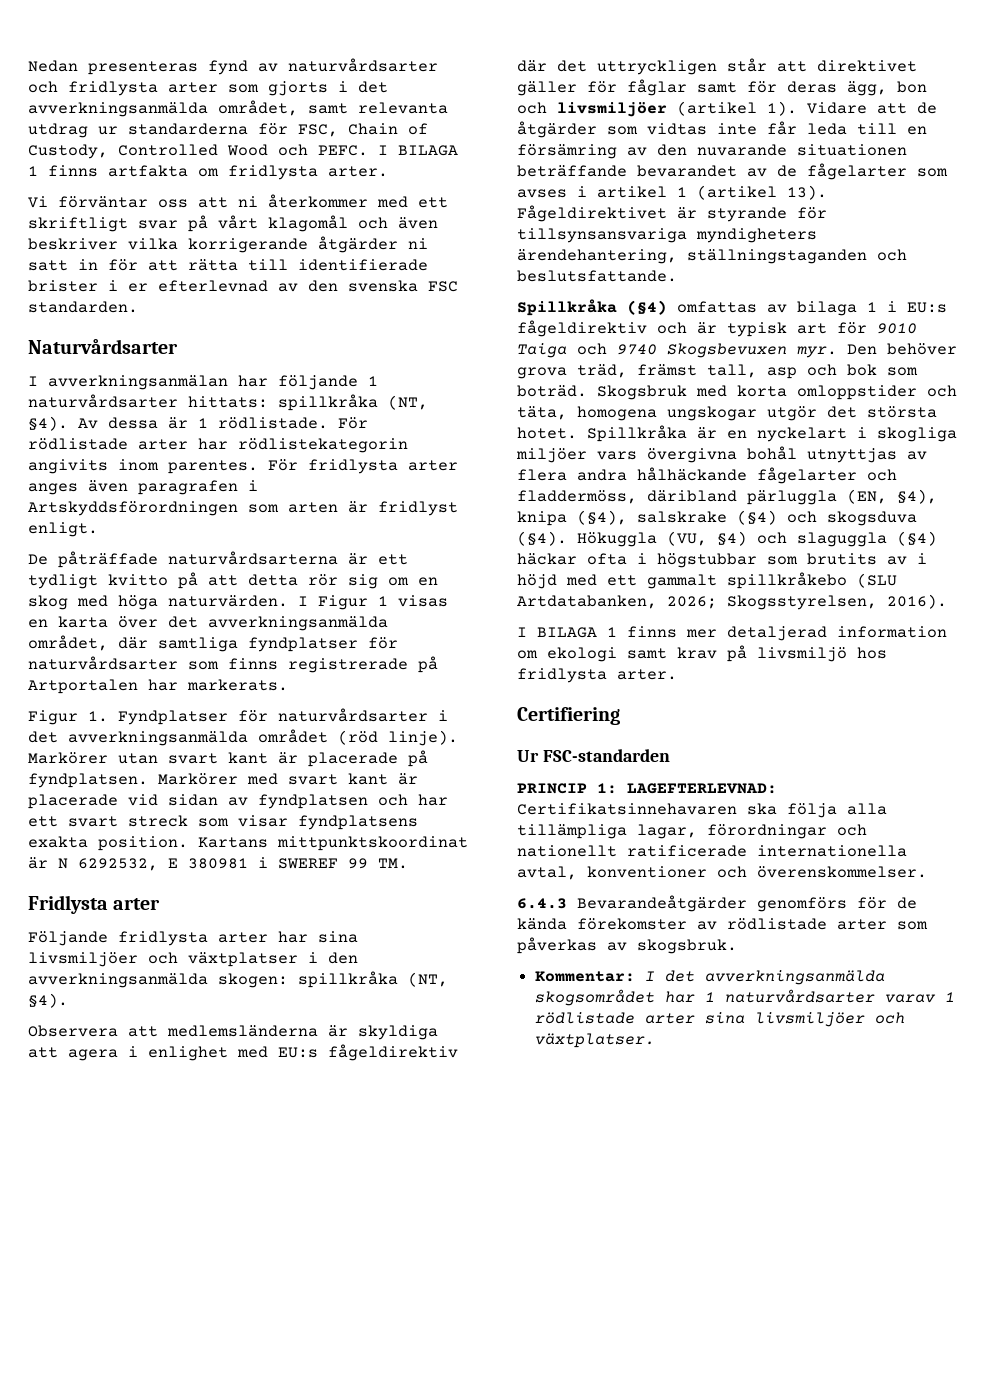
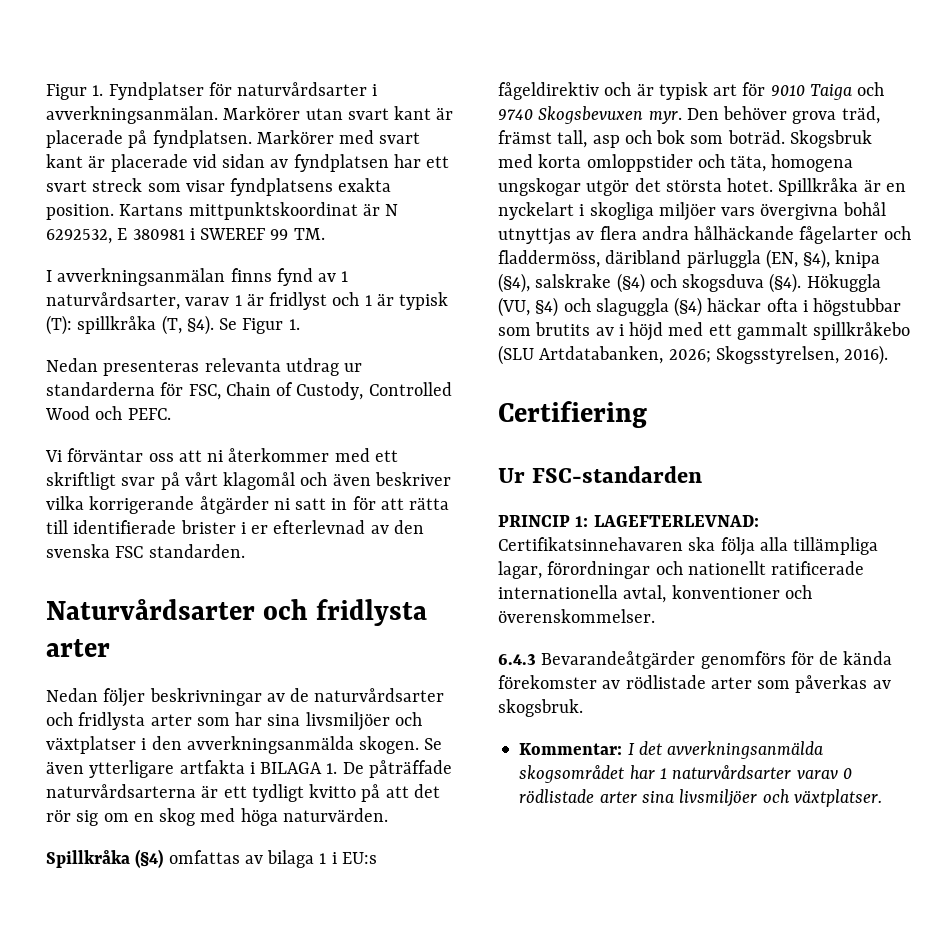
[28,58,438,75] [28,81,388,96] [28,100,348,117] Nedan presenteras fynd av naturvårdsarter och fridlysta arter som gjorts i det avverkningsanmälda området, samt -> [46,82,378,100] [46,106,454,124] [46,130,421,148] [46,154,450,172] [46,178,392,196] [46,202,399,220] [46,228,325,244] [46,268,349,286] [46,292,449,310] [46,315,300,335] [46,358,200,376] Figur 1. Fyndplatser för naturvårdsarter i avverkningsanmälan. Markörer utan svart kant är placerade på fyndplatsen. Markörer med svart kant är placerade vid sidan av fyndplatsen har ett svart streck som visar fyndplatsens exakta position. Kartans mittpunktskoordinat är N 6292532, E 380981 i SWEREF 99 TM. // I avverkningsanmälan finns fynd av 1 naturvårdsarter, varav 1 är fridlyst och 1 är typisk (T): spillkråka (T, §4). Se Figur 1. // Nedan presenteras
[378,145,458,156] [28,165,388,180] I BILAGA 1 finns artfakta om fridlysta arter. -> (171, 414) none
[28,375,378,390] [28,394,428,411] [28,416,368,431] [28,438,408,453] [28,459,458,474] [28,480,258,495] [28,501,458,516] [28,522,98,537] // I avverkningsanmälan har följande 1 naturvårdsarter hittats: spillkråka (NT, §4). Av dessa är 1 rödlistade. För rödlistade arter har rödlistekategorin angivits inom parentes. För fridlysta arter anges även paragrafen i Artskyddsförordningen som arten är fridlyst enligt. // -> [263,599,428,626] [46,639,110,657] [46,688,445,707] [46,712,422,731] [46,736,443,754] [46,760,338,778] och fridlysta arter // Nedan följer beskrivningar av de naturvårdsarter och fridlysta arter som har sina livsmiljöer och växtplatser i den avverkningsanmälda skogen. Se även ytterligare artfakta i BILAGA 1.
[248,574,298,586] detta -> [413,784,440,798] det
[298,595,448,610] [28,616,388,631] [28,635,398,652] [28,656,438,673] [28,679,288,694] [28,708,448,725] [28,729,458,746] [28,750,428,767] [28,773,418,788] [28,794,448,809] [28,815,418,830] [28,836,468,851] [28,857,408,871] [28,895,161,914] [28,931,358,946] [28,952,358,967] [28,971,448,988] [28,993,68,1008] [28,1025,438,1040] [28,1044,458,1061] [517,58,917,75] [517,79,927,96] [517,101,937,117] [517,121,927,138] [517,144,907,159] [517,163,948,180] [517,185,827,200] [517,205,827,222] [517,228,817,243] [517,249,907,264] [517,270,677,282] I Figur 1 visas en karta över det avverkningsanmälda området, där samtliga fyndplatser för naturvårdsarter som finns registrerade på Artportalen har markerats. // Figur 1. Fyndplatser för naturvårdsarter i det avverkningsanmälda området (röd linje). Markörer utan svart kant är placerade på fyndplatsen. Markörer med svart kant är placerade vid sidan av fyndplatsen och har ett svart streck som visar fyndplatsens exakta position. Kartans mittpunktskoordinat är N 6292532, E 380981 i SWEREF 99 TM. // Fridlysta arter // Följande fridlysta arter har sina livsmiljöer och växtplatser i den avverkningsanmälda skogen: spillkråka (NT, §4). // Observera att medlemsländerna är skyldiga att agera i enlighet med EU:s fågeldirektiv där det uttryckligen står att direktivet gäller för fåglar samt för deras ägg, bon och livsmiljöer (artikel 1). Vidare att de åtgärder som vidtas inte får leda till en försämring av den nuvarande situationen beträffande bevarandet av de fågelarter som avses i artikel 1 (artikel 13). Fågeldirektivet är styrande för tillsynsansvariga myndigheters ärendehantering, ställningstaganden och beslutsfattande. -> (388, 815) none
[517,626,947,641] [517,645,887,662] [517,668,677,683] // I BILAGA 1 finns mer detaljerad information om ekologi samt krav på livsmiljö hos fridlysta arter. -> (889, 355) none
[945,992,956,1002] 1 -> [842,768,852,779] 0

